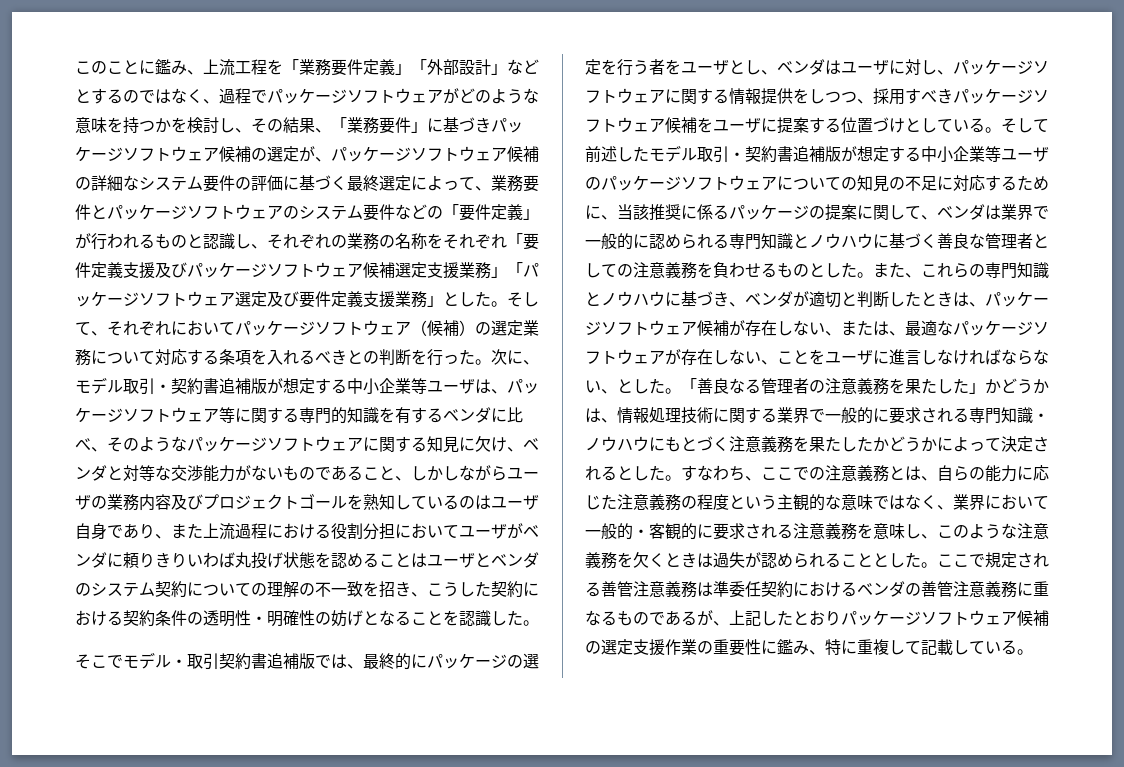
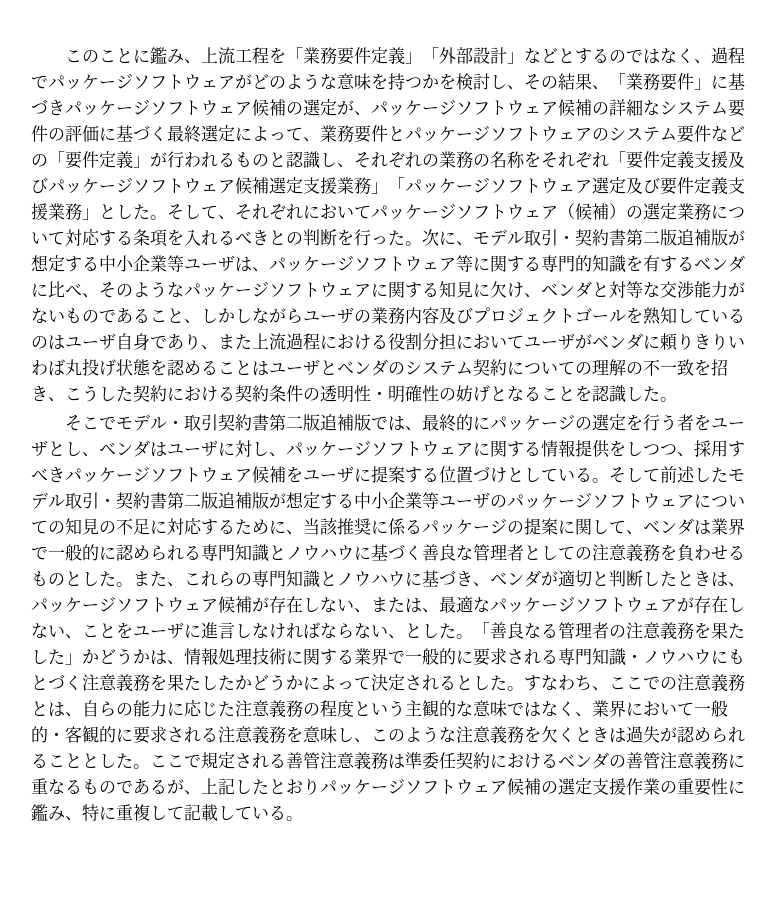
(219, 386) none -> [626,229,677,246] 第二版
(267, 661) none -> [269,414,321,431] 第二版
(793, 154) none -> [167,492,218,509] 第二版

